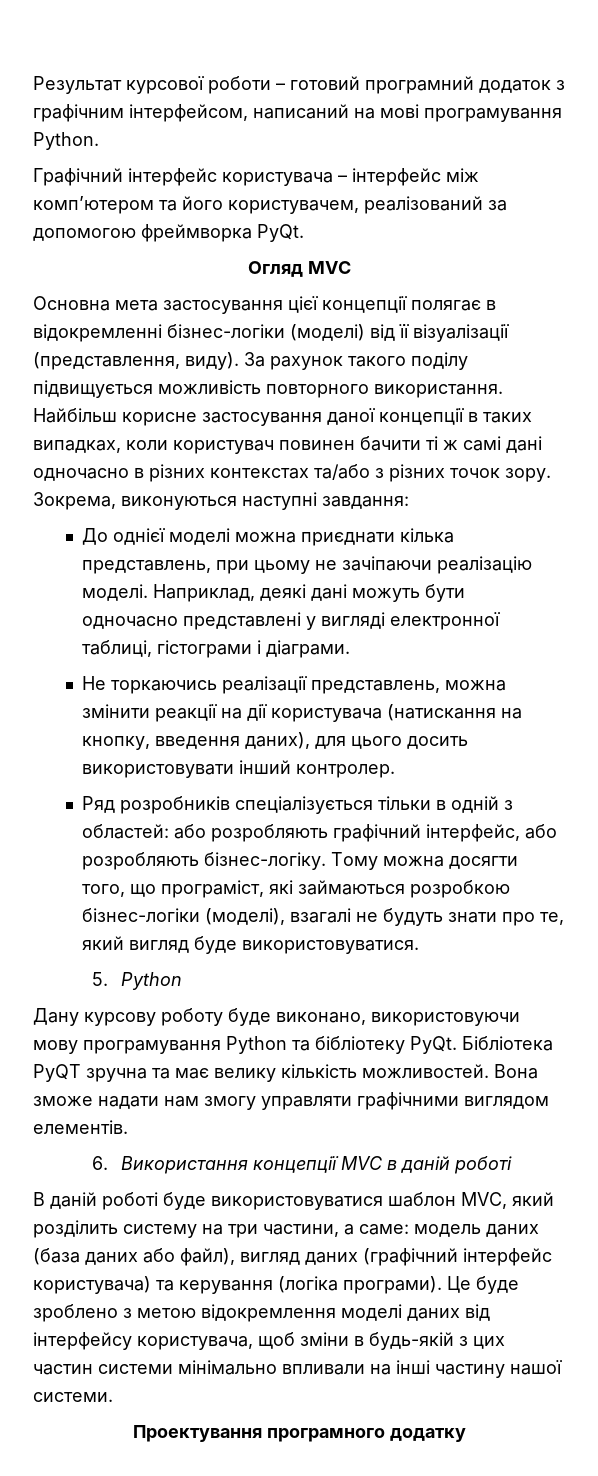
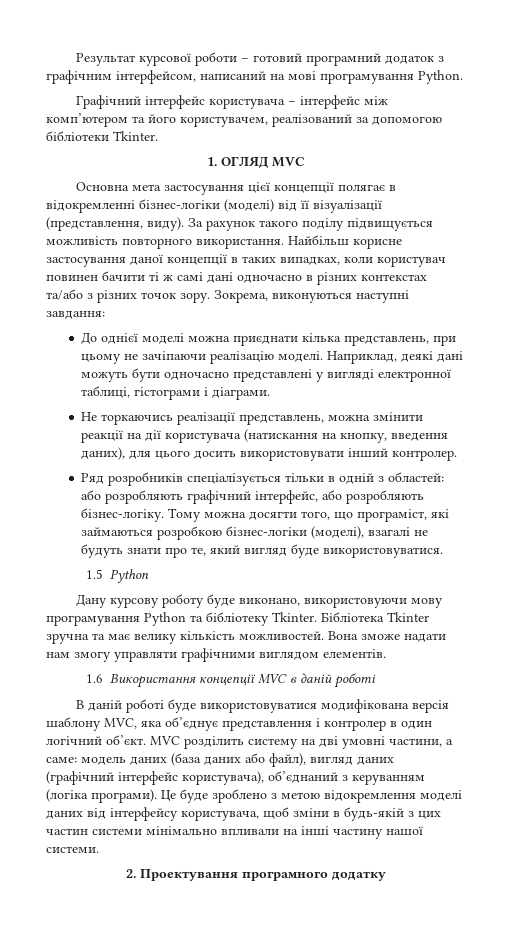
[141,224,304,242] [247,261,303,277] фреймворка PyQt. // Огляд -> [46,131,158,141] [206,156,268,169] бібліотеки Tkinter. // 1. ОГЛЯД
[91,972,108,986] 5. -> [86,569,104,579] 1.5
[410,1036,553,1054] [33,1064,81,1082] PyQt. Бібліотека PyQT -> [272,612,429,622] Tkinter. Бібліотека Tkinter
[91,1156,108,1170] 6. -> [86,674,104,683] 1.6
[388,1192,554,1209] шаблон MVC, який -> [321,699,450,713] [46,717,432,731] [46,735,180,745] модифікована версія шаблону MVC, яка об’єднує представлення і контролер в один логічний об’єкт. MVC
[228,1224,258,1238] три -> [319,736,385,749] дві умовні
[33,1276,273,1294] користувача) та керування -> [182,771,425,785] користувача), об’єднаний з керуванням
(113, 1397) none -> [125,869,136,878] 2.

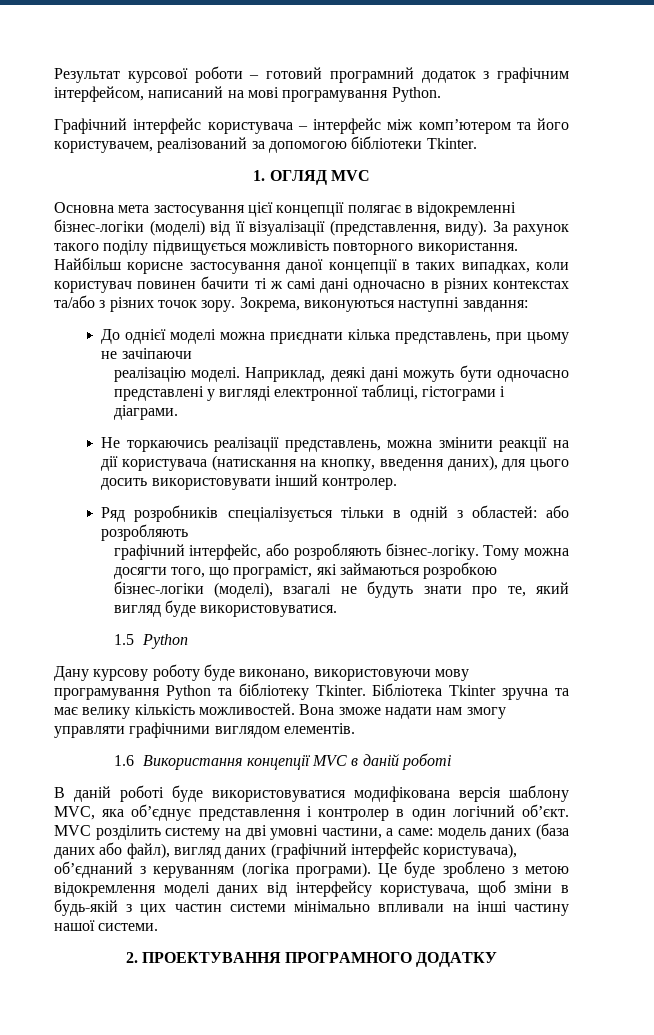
(207, 355) none -> (192, 353) //
(184, 497) none -> (189, 532) //
[139,869,386,881] Проектування програмного додатку -> [141,952,498,967] ПРОЕКТУВАННЯ ПРОГРАМНОГО ДОДАТКУ

